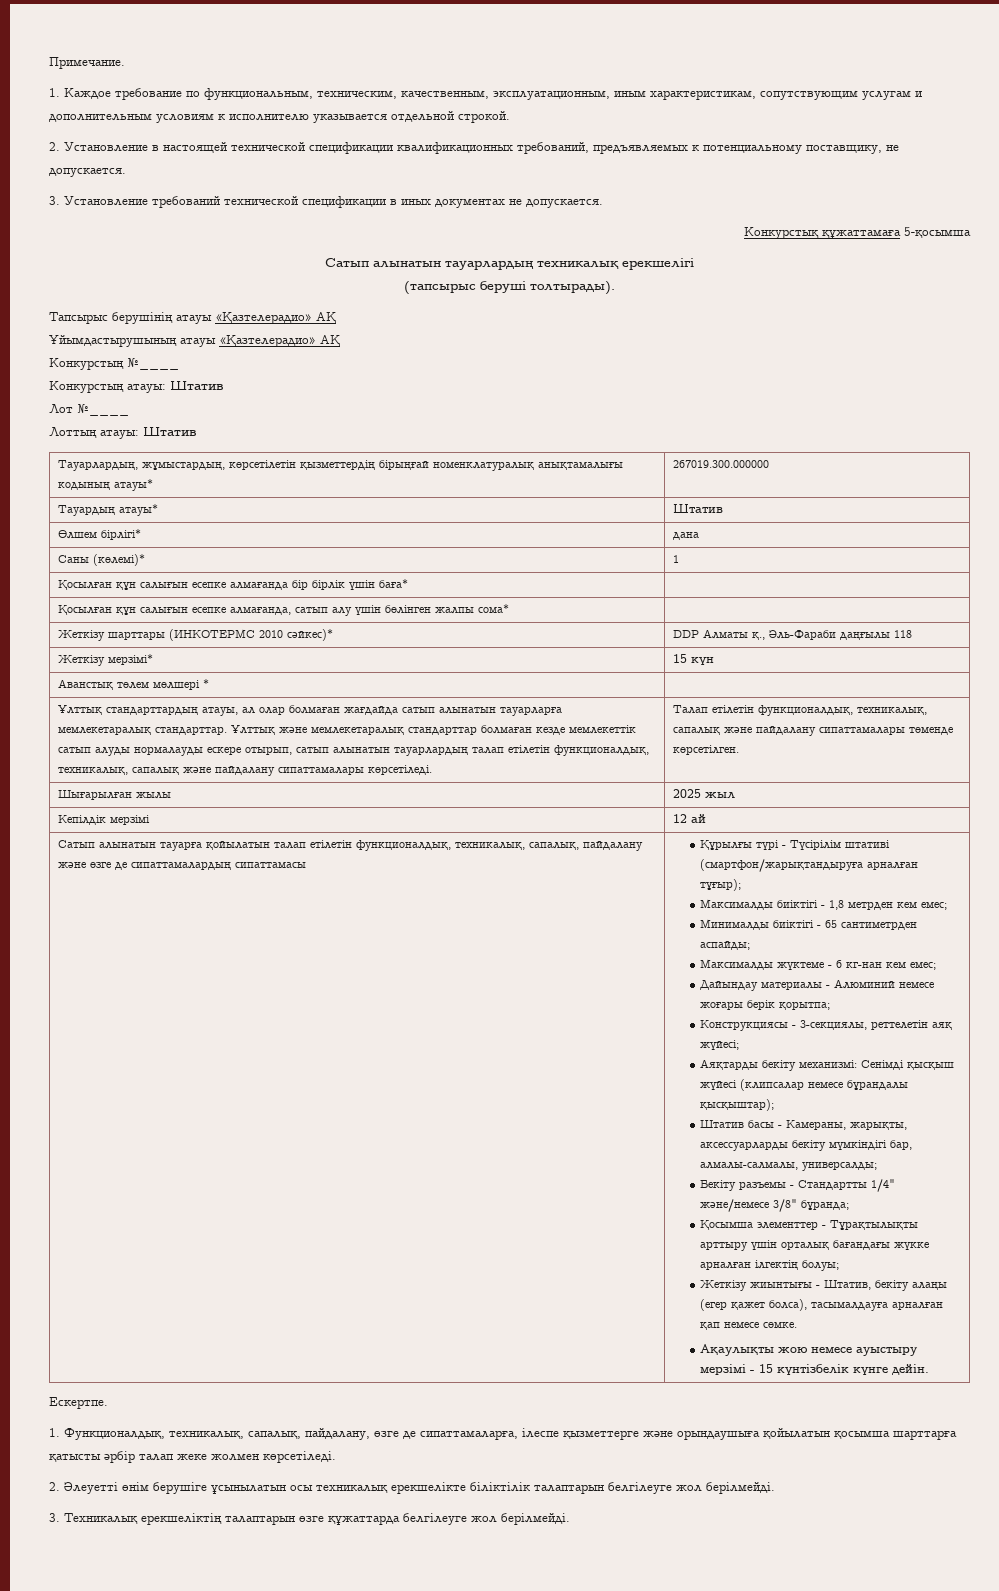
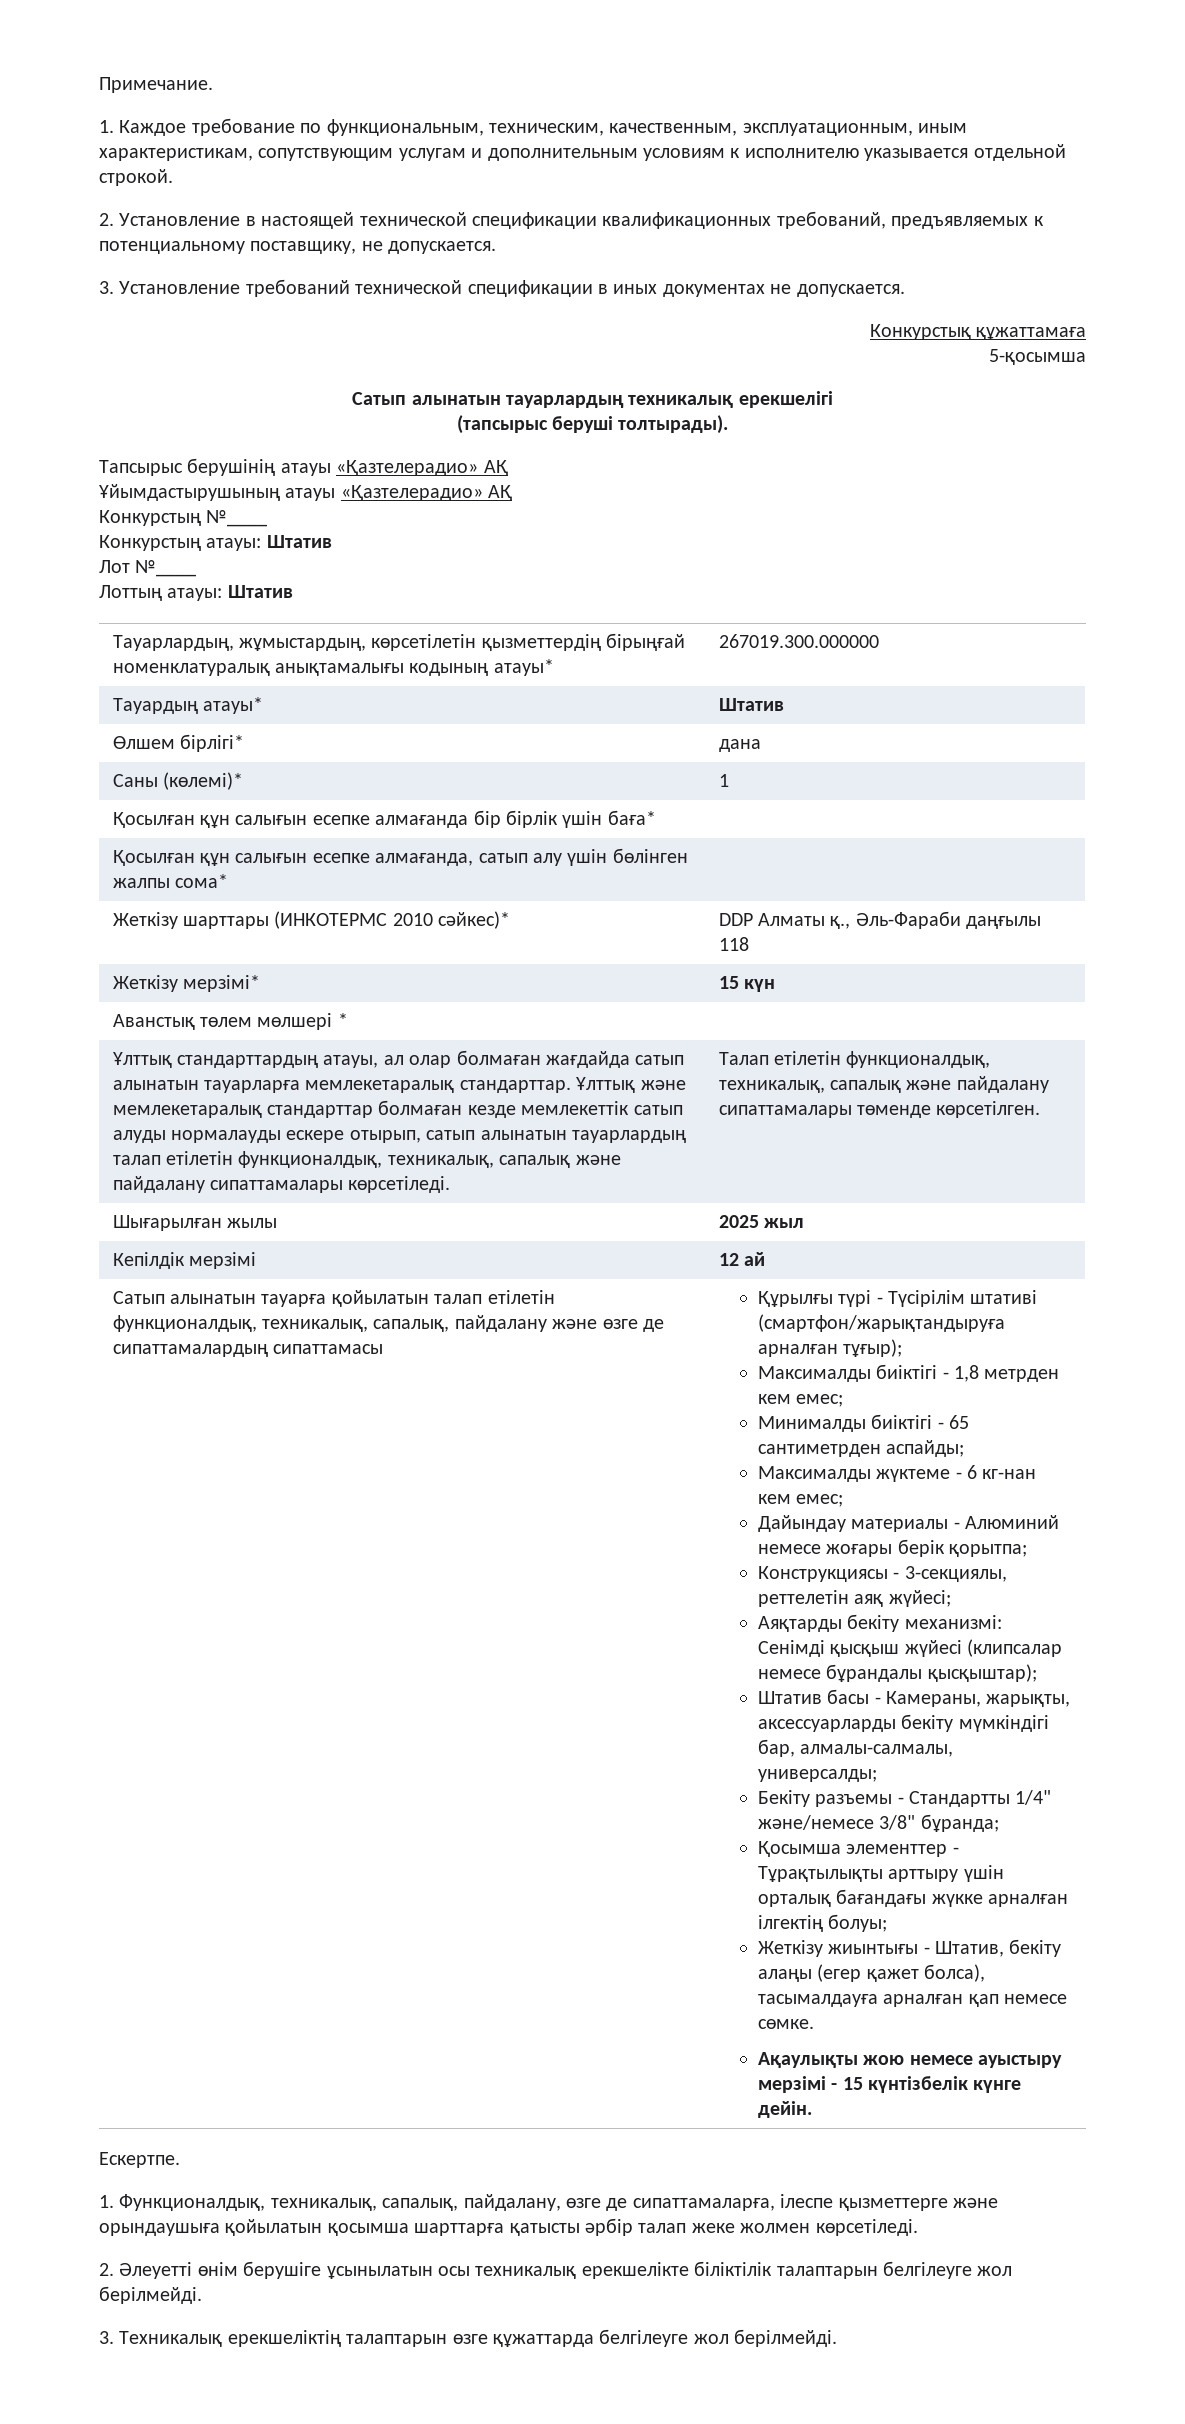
(901, 234) none -> (1086, 333) //

